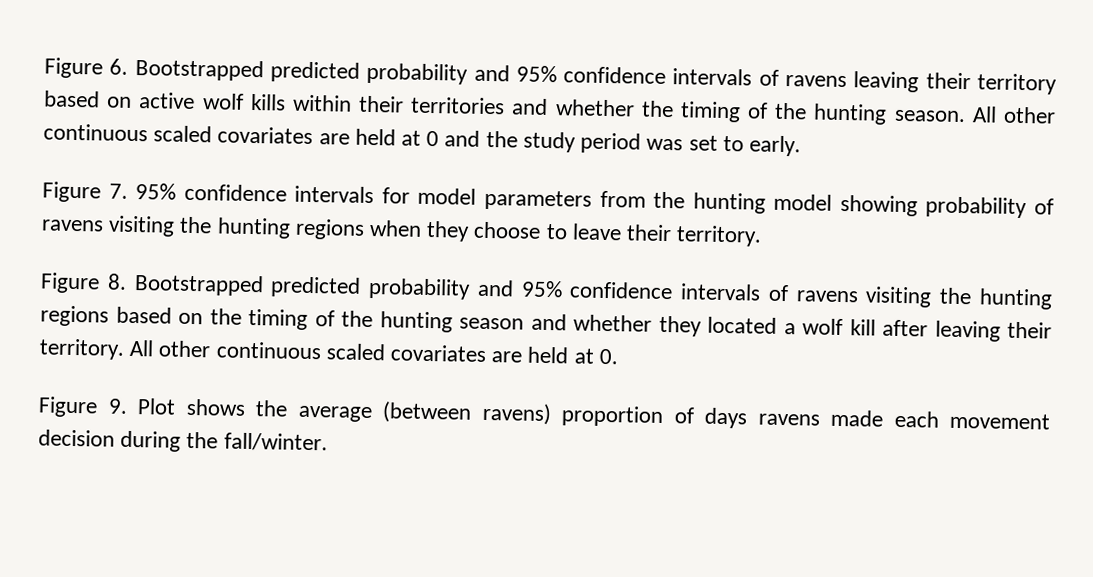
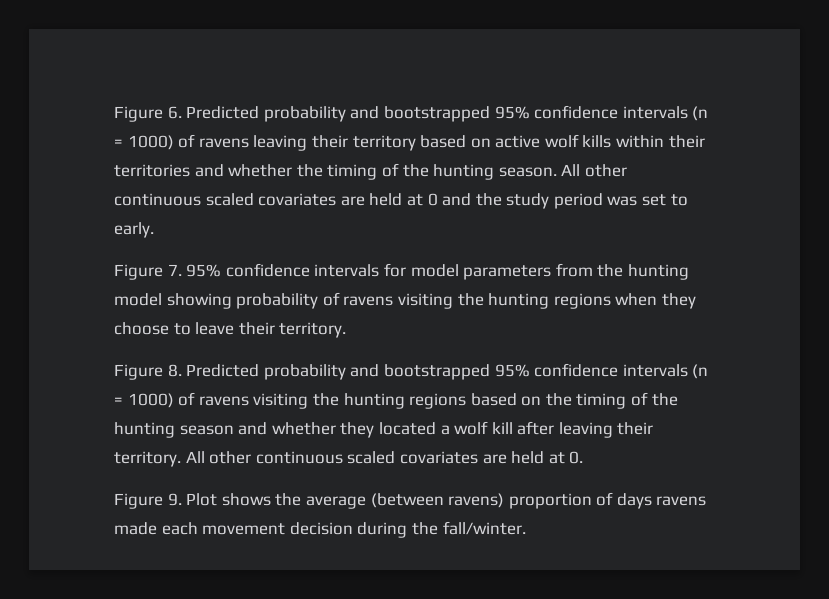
[134,58,753,86] Bootstrapped predicted probability and 95% confidence intervals -> [186,105,709,122] [114,135,174,150] Predicted probability and bootstrapped 95% confidence intervals (n = 1000)
[133,274,762,301] Bootstrapped predicted probability and 95% confidence intervals -> [186,363,709,380] [114,393,174,408] Predicted probability and bootstrapped 95% confidence intervals (n = 1000)

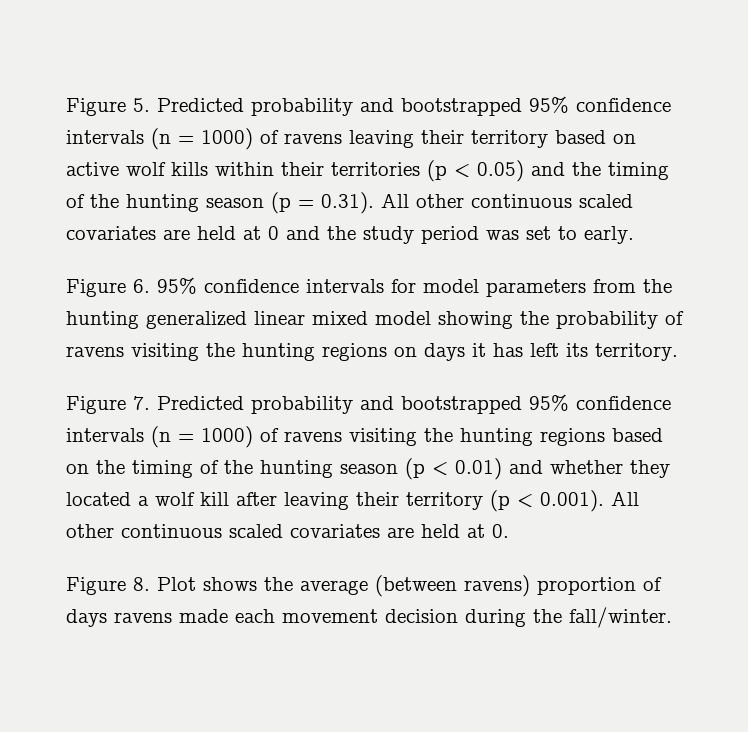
[114,106,182,122] Figure 6. -> [66,98,150,116] Figure 5.
[194,163,557,180] and whether the timing of the hunting season. -> [427,160,669,182] [66,192,374,214] (p < 0.05) and the timing of the hunting season (p = 0.31).
[167,264,182,276] 7. -> [133,279,150,293] 6.
(689, 272) none -> [146,311,368,329] generalized linear mixed
(232, 301) none -> [520,311,549,325] the
[615,293,696,309] [114,322,275,335] when they choose to leave their -> [394,343,588,361] on days it has left its
[167,364,182,377] 8. -> [133,396,150,410] 7.
(234, 430) none -> [405,458,502,480] (p < 0.01)
[114,451,181,467] territory. -> [406,490,604,512] territory (p < 0.001).
[167,493,182,506] 9. -> [133,577,150,591] 8.

